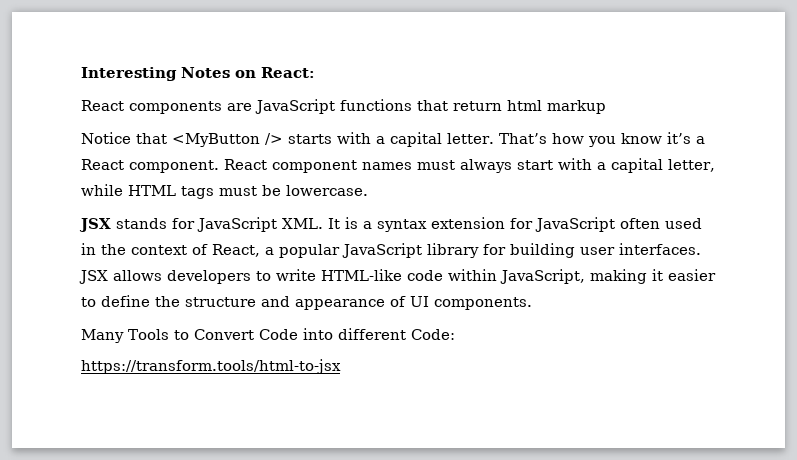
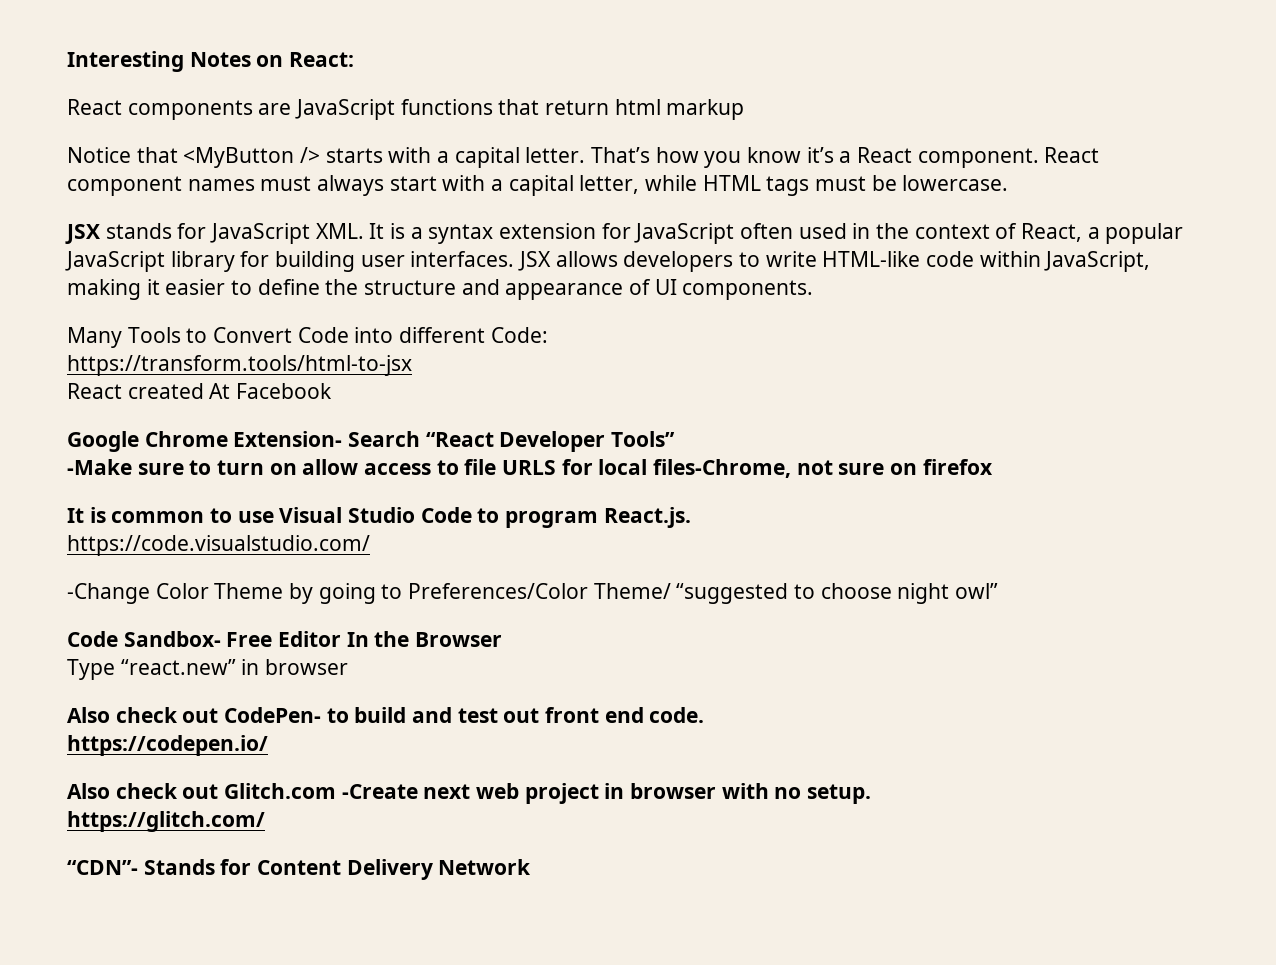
(341, 366) none -> [67,383,333,399] [67,431,676,452] [67,459,993,478] [67,507,691,528] [67,535,370,556] [67,583,999,604] [67,631,503,647] [67,659,349,680] [67,707,705,723] [67,735,268,756] [67,783,872,804] [67,811,265,832] [67,859,532,880] // React created At Facebook // Google Chrome Extension- Search “React Developer Tools” // -Make sure to turn on allow access to file URLS for local files-Chrome, not sure on firefox // It is common to use Visual Studio Code to program React.js. // https://code.visualstudio.com/ // -Change Color Theme by going to Preferences/Color Theme/ “suggested to choose night owl” // Code Sandbox- Free Editor In the Browser // Type “react.new” in browser // Also check out CodePen- to build and test out front end code. // https://codepen.io/ // Also check out Glitch.com -Create next web project in browser with no setup. // https://glitch.com/ // “CDN”- Stands for Content Delivery Network

